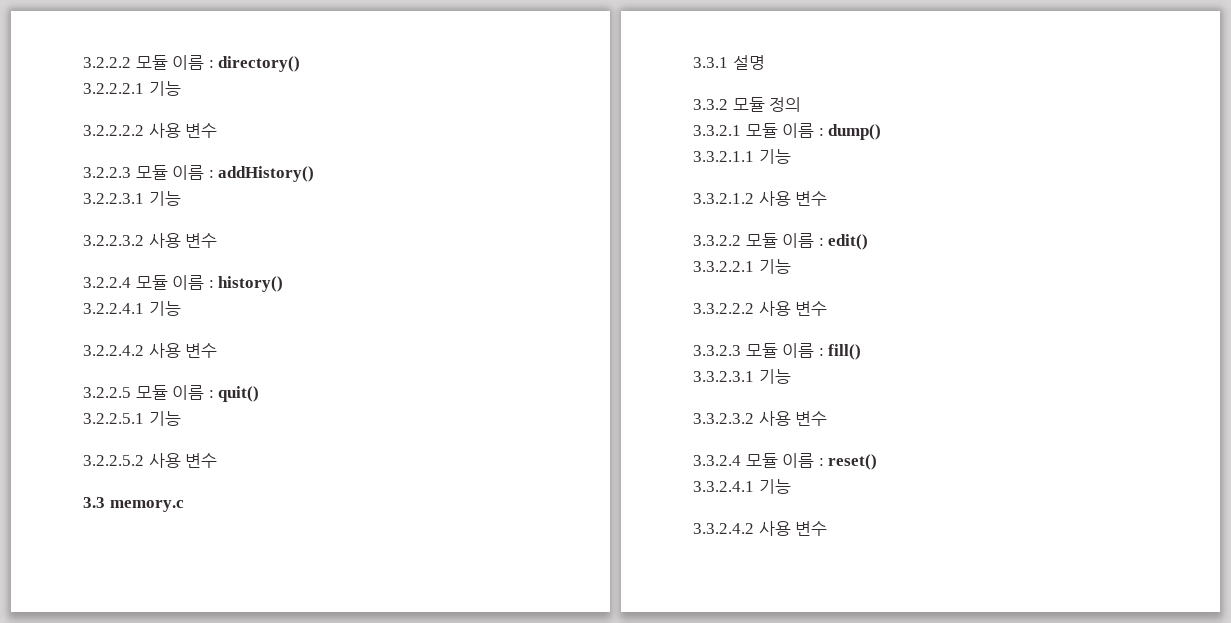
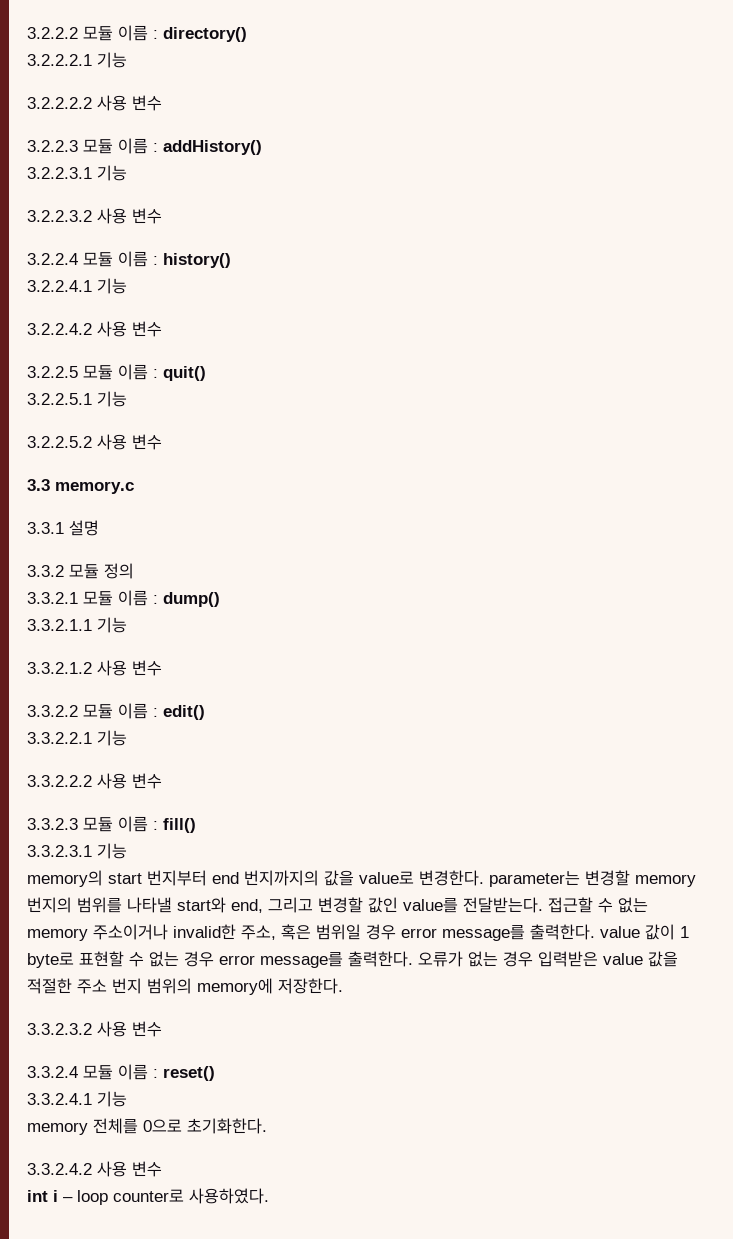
(791, 376) none -> [27,870,696,887] [27,897,648,913] [27,924,689,941] [27,951,678,968] [27,978,343,995] // memory의 start 번지부터 end 번지까지의 값을 value로 변경한다. parameter는 변경할 memory 번지의 범위를 나타낼 start와 end, 그리고 변경할 값인 value를 전달받는다. 접근할 수 없는 memory 주소이거나 invalid한 주소, 혹은 범위일 경우 error message를 출력한다. value 값이 1 byte로 표현할 수 없는 경우 error message를 출력한다. 오류가 없는 경우 입력받은 value 값을 적절한 주소 번지 범위의 memory에 저장한다.
(791, 486) none -> [27,1118,267,1135] // memory 전체를 0으로 초기화한다.
(828, 528) none -> [27,1188,269,1205] // int i – loop counter로 사용하였다.

